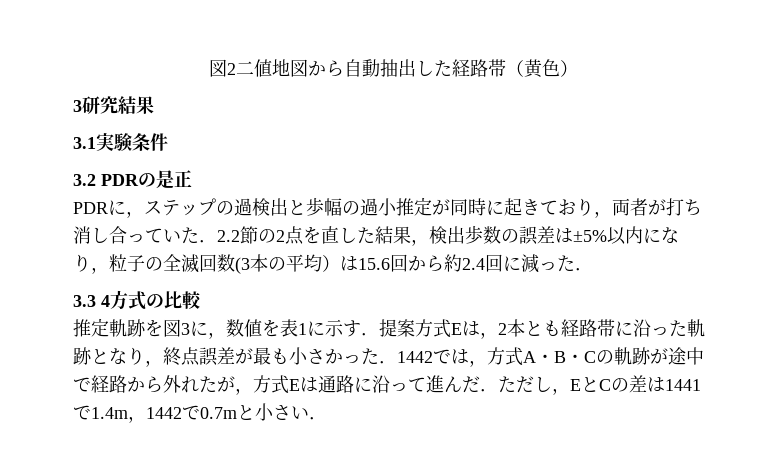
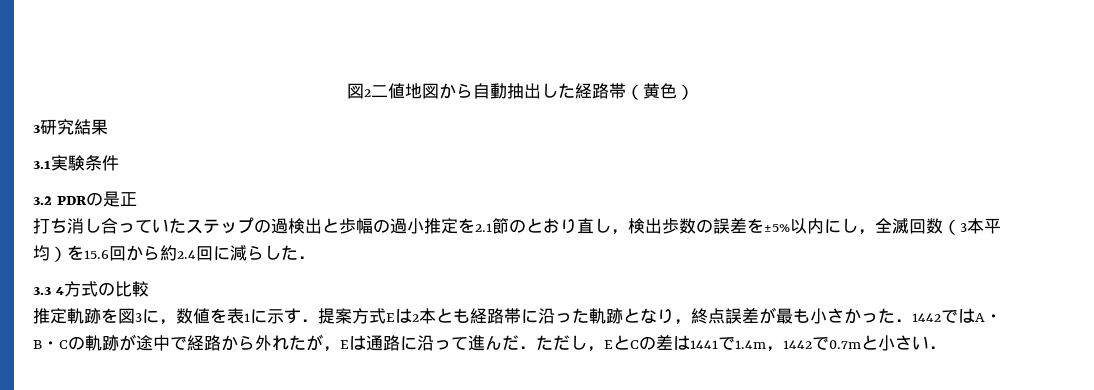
[73,200,144,218] PDRに， -> [33,218,186,234] 打ち消し合っていた
[432,198,702,218] [73,226,411,245] が同時に起きており，両者が打ち消し合っていた．2.2節の2点を直した結果 -> [458,218,611,234] を2.1節のとおり直し
[555,228,573,243] は -> [747,218,764,233] を
[661,227,679,244] [73,254,286,274] なり，粒子の全滅回数(3本の -> [841,218,984,235] し，全滅回数（3本
[340,256,358,271] は -> [67,245,84,260] を
[539,262,557,271] っ -> [247,245,281,260] らし
[480,332,498,339] ， -> (412, 315) none
[469,347,523,367] ，方式 -> (975, 315) none
[253,375,289,394] 方式 -> (340, 349) none

